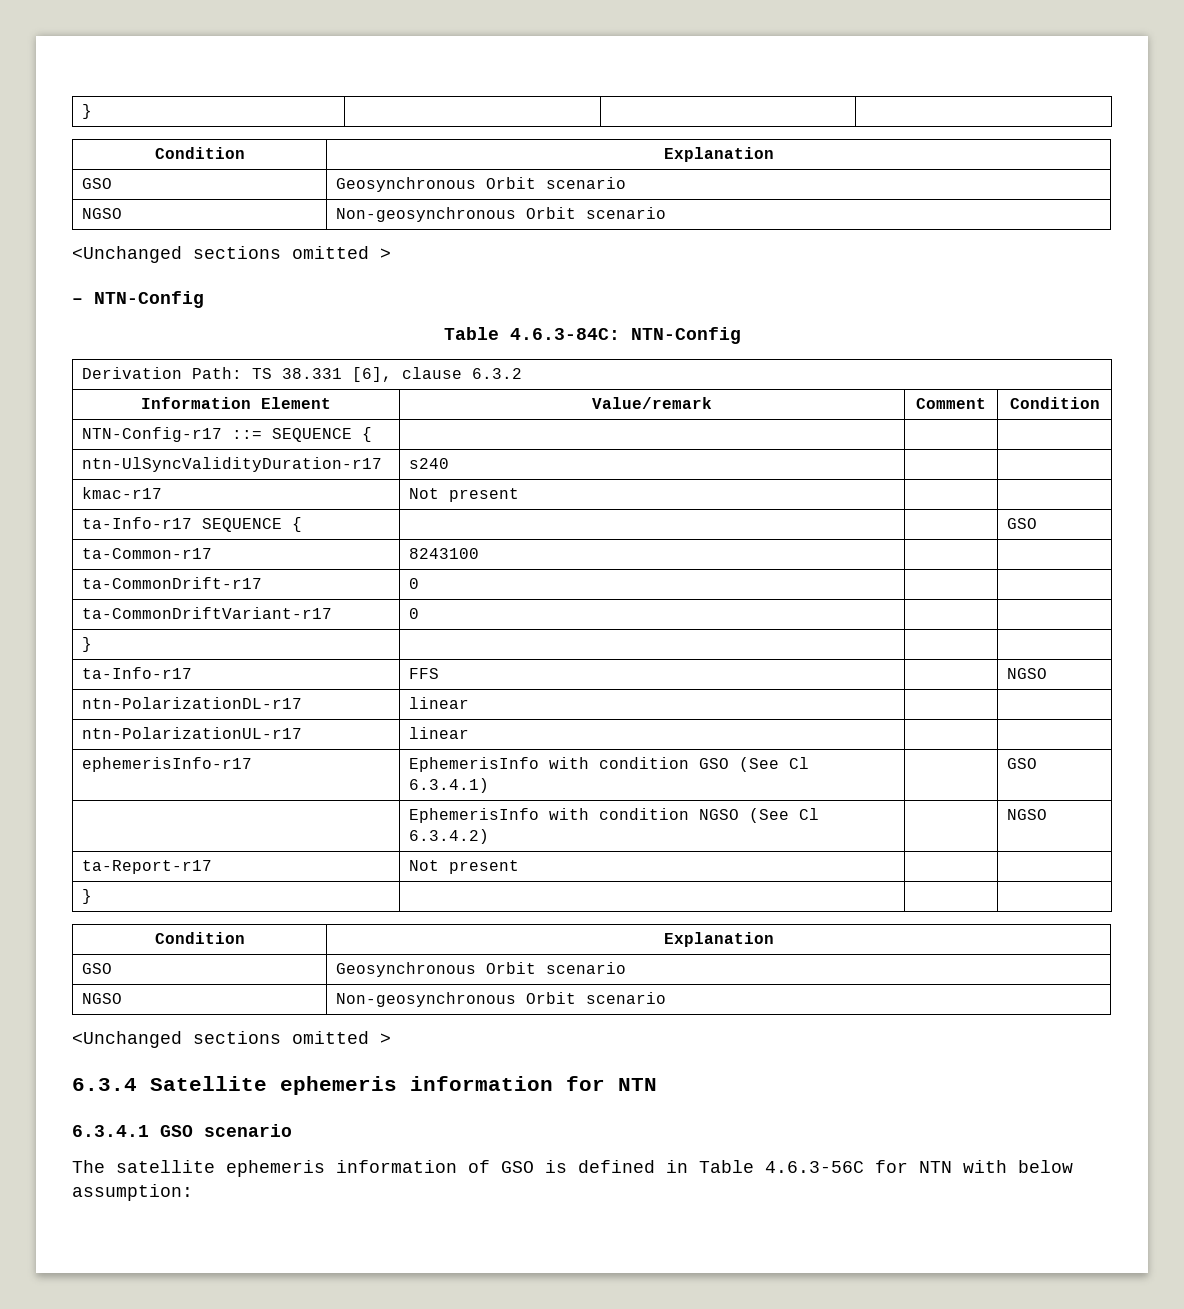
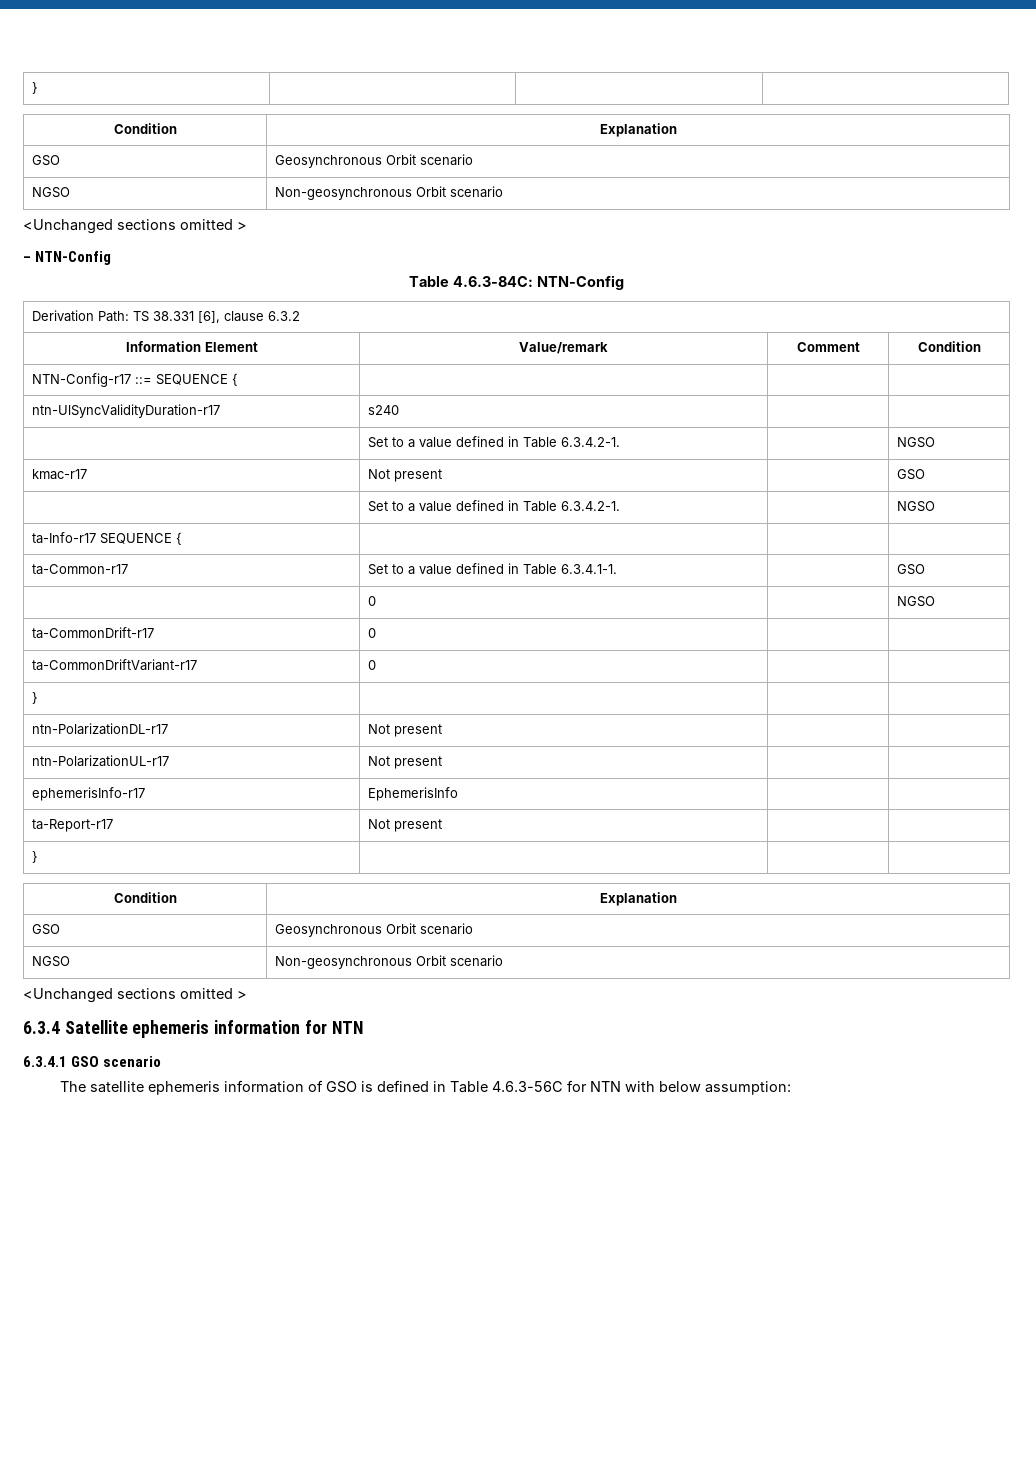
[82,487,163,499] [409,488,520,502] kmac-r17 | Not present | | -> [367,436,620,448] [896,437,935,448] [31,469,87,480] [367,469,442,482] [896,469,925,480] [367,500,620,512] [896,501,935,512] | Set to a value defined in Table 6.3.4.2-1. | | NGSO // kmac-r17 | Not present | | GSO // | Set to a value defined in Table 6.3.4.2-1. | | NGSO
[1007,518,1038,529] GSO -> (182, 538) none
[409,548,480,559] 8243100 | | -> [367,563,617,575] [896,564,925,575] [367,596,376,606] [896,596,935,607] Set to a value defined in Table 6.3.4.1-1. | | GSO // | 0 | | NGSO
[82,667,193,679] [409,668,440,679] [1007,668,1048,679] // ta-Info-r17 | FFS | | NGSO -> (38, 698) none
[409,697,470,709] linear -> [367,724,442,737] Not present
[409,727,470,739] linear -> [367,756,442,769] Not present
[549,757,810,772] [409,778,490,793] [1007,758,1038,769] [409,808,820,823] [409,829,490,844] [1007,809,1048,820] with condition GSO (See Cl 6.3.4.1) | | GSO // | EphemerisInfo with condition NGSO (See Cl 6.3.4.2) | | NGSO -> (458, 794) | |

